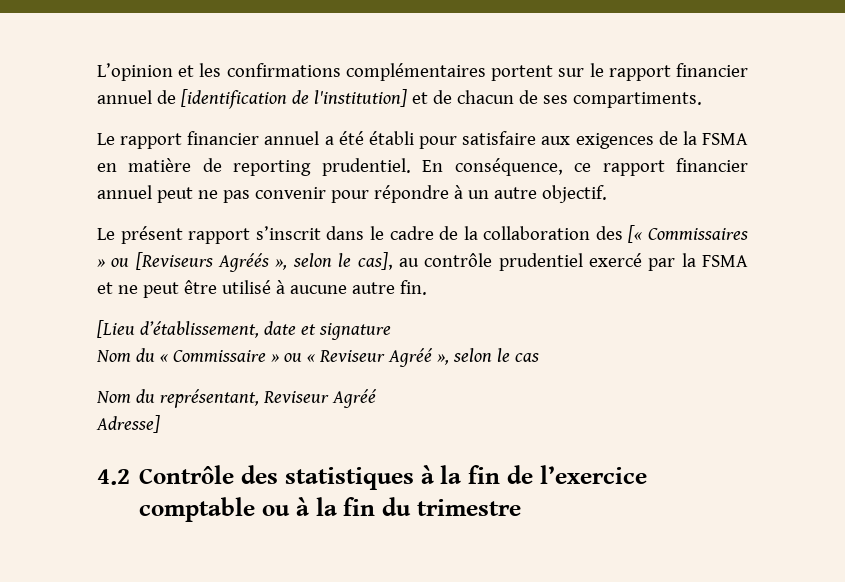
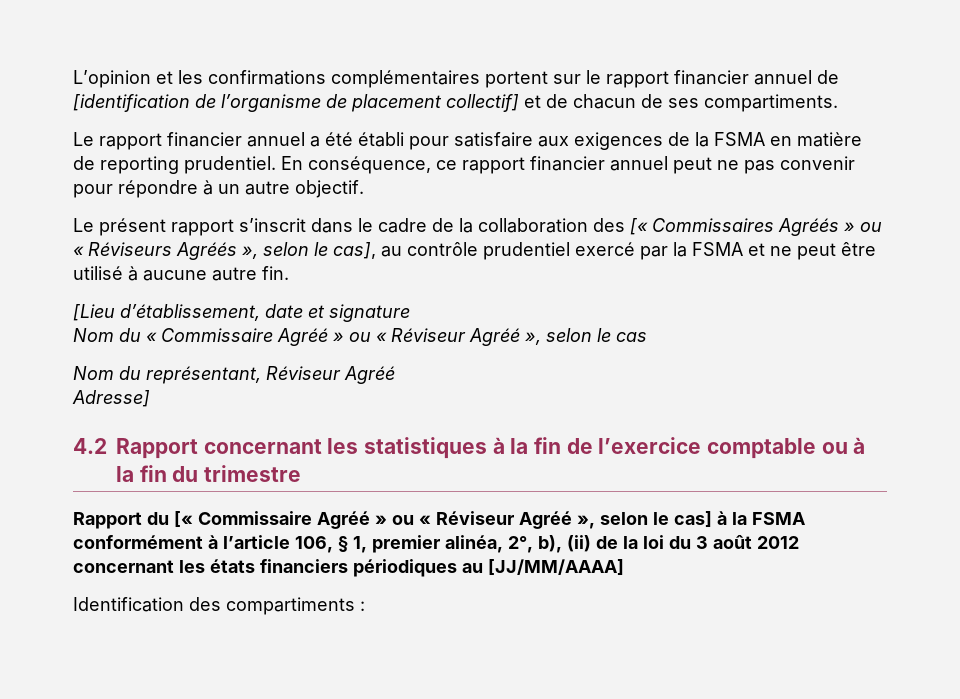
[313,89,407,107] l'institution] -> [221,94,519,112] l’organisme de placement collectif]
[97,252,213,270] » ou [Reviseurs -> [778,218,882,236] [73,242,172,256] Agréés » ou « Réviseurs
[270,350,385,362] » ou « Reviseur -> [277,328,466,346] Agréé » ou « Réviseur
[262,391,329,403] Reviseur -> [266,366,341,380] Réviseur
[139,465,278,484] Contrôle des -> [116,438,359,459] Rapport concernant les
(521, 507) none -> [73,511,805,529] [73,535,799,553] [73,559,624,577] [73,597,365,615] // Rapport du [« Commissaire Agréé » ou « Réviseur Agréé », selon le cas] à la FSMA conformément à l’article 106, § 1, premier alinéa, 2°, b), (ii) de la loi du 3 août 2012 concernant les états financiers périodiques au [JJ/MM/AAAA] // Identification des compartiments :

